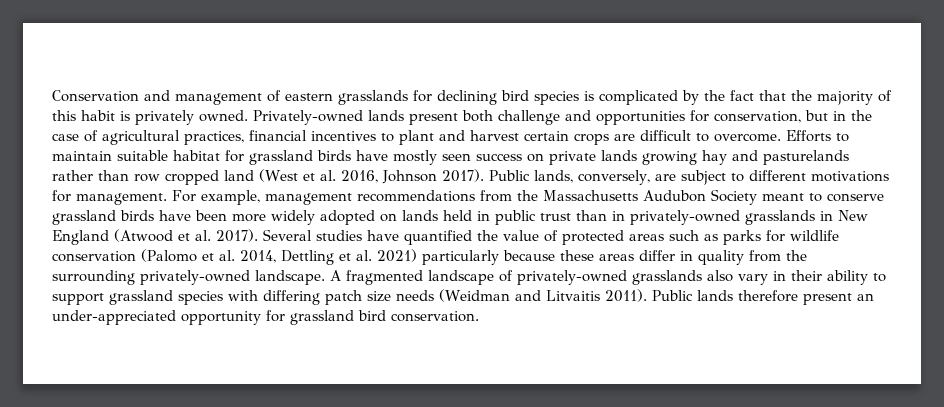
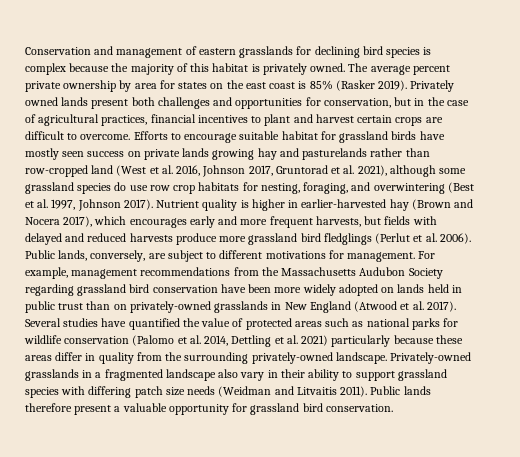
[599,90,786,105] complicated by the fact that -> [25,63,110,75] complex because
[81,110,115,121] habit -> [212,63,249,72] habitat
[253,110,363,125] Privately-owned -> [348,63,450,75] [25,80,455,92] [25,97,58,106] The average percent private ownership by area for states on the east coast is 85% (Rasker 2019). Privately owned
[498,110,560,125] challenge -> [157,97,210,109] challenges
[52,151,112,161] maintain -> [184,133,238,143] encourage
[134,170,219,185] row cropped -> [25,165,88,177] row-cropped
[441,169,484,182] 2017). -> [248,165,467,177] [25,182,474,194] [25,199,474,211] [25,216,437,228] [25,233,471,245] 2017, Gruntorad et al. 2021), although some grassland species do use row crop habitats for nesting, foraging, and overwintering (Best et al. 1997, Johnson 2017). Nutrient quality is higher in earlier-harvested hay (Brown and Nocera 2017), which encourages early and more frequent harvests, but fields with delayed and reduced harvests produce more grassland bird fledglings (Perlut et al. 2006).
[762,193,884,202] [52,210,154,225] meant to conserve grassland birds -> [25,284,218,296] regarding grassland bird conservation
[612,211,625,221] in -> [113,304,127,310] on
(718, 237) none -> [366,318,410,327] national
[330,270,702,285] A fragmented landscape of privately-owned grasslands -> [390,352,472,364] [25,369,216,381] Privately-owned grasslands in a fragmented landscape
[856,293,874,301] [52,310,176,325] an under-appreciated -> [114,403,167,412] a valuable

